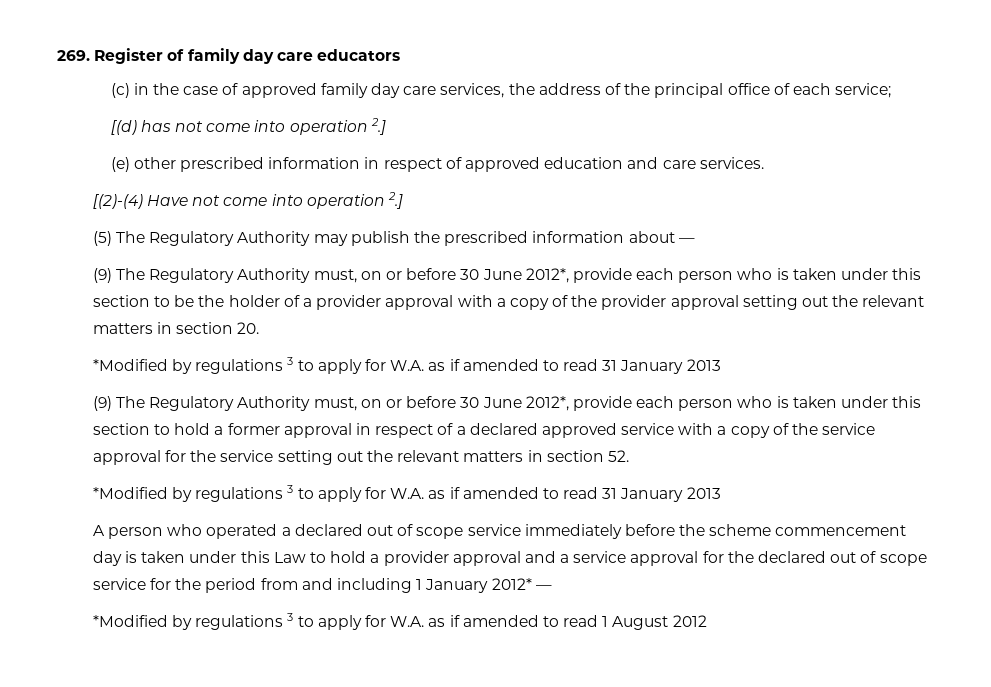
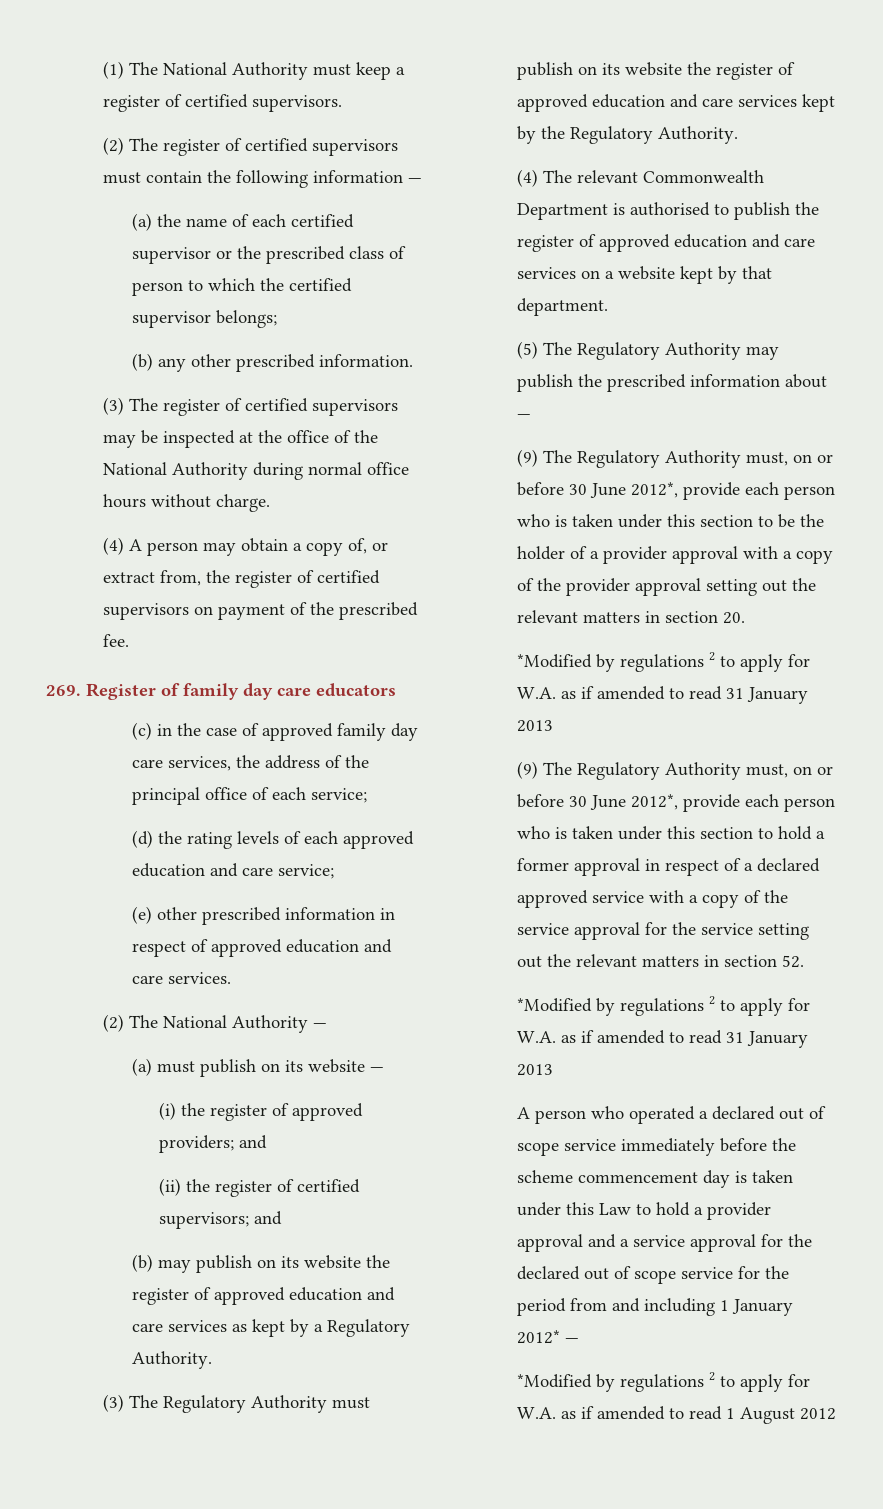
(57, 55) none -> [103,61,406,80] [103,94,343,112] [103,137,399,156] [103,170,423,188] [131,213,354,231] [131,246,406,264] [131,278,352,296] [131,310,277,328] [131,353,413,372] [103,397,399,416] [103,430,379,448] [103,462,410,480] [103,494,271,512] [103,537,389,556] [103,570,381,588] [103,602,419,620] [103,634,130,647] (1) The National Authority must keep a register of certified supervisors. // (2) The register of certified supervisors must contain the following information — // (a) the name of each certified supervisor or the prescribed class of person to which the certified supervisor belongs; // (b) any other prescribed information. // (3) The register of certified supervisors may be inspected at the office of the National Authority during normal office hours without charge. // (4) A person may obtain a copy of, or extract from, the register of certified supervisors on payment of the prescribed fee. //
[110,118,386,135] [(d) has not come into operation 2.] -> [131,830,414,849] [131,863,334,879] (d) the rating levels of each approved education and care service;
[92,192,403,209] [(2)-(4) Have not come into operation 2.] -> [103,1014,328,1033] [131,1058,384,1077] [159,1102,364,1121] [159,1135,268,1153] [159,1178,361,1197] [159,1211,283,1229] [131,1254,390,1273] [131,1287,395,1305] [131,1319,410,1337] [131,1351,212,1369] [103,1394,371,1413] [517,62,796,80] [517,94,836,112] [517,126,739,144] [517,169,765,187] [517,202,820,220] [517,234,816,252] [517,266,773,284] [517,298,609,316] (2) The National Authority — // (a) must publish on its website — // (i) the register of approved providers; and // (ii) the register of certified supervisors; and // (b) may publish on its website the register of approved education and care services as kept by a Regulatory Authority. // (3) The Regulatory Authority must publish on its website the register of approved education and care services kept by the Regulatory Authority. // (4) The relevant Commonwealth Department is authorised to publish the register of approved education and care services on a website kept by that department.
[287,357,294,365] 3 -> [709,652,716,661] 2
[287,485,294,493] 3 -> [709,996,716,1005] 2
[287,613,294,621] 3 -> [709,1372,716,1381] 2

